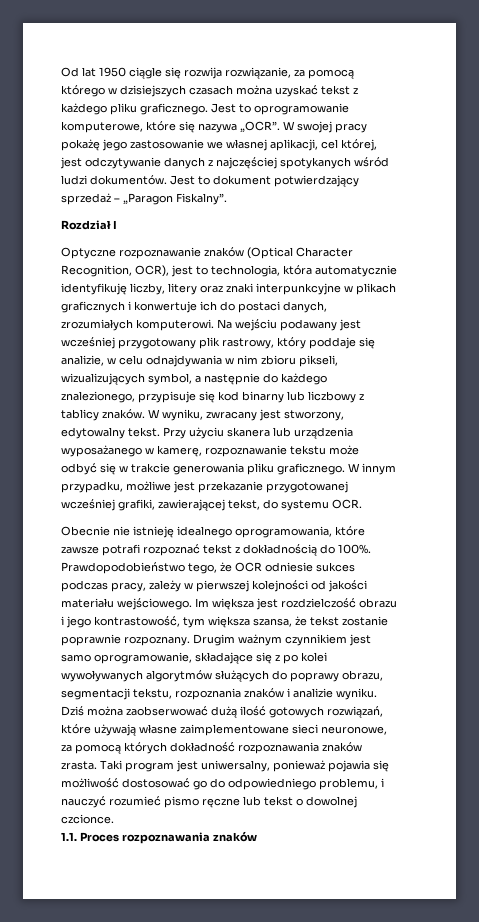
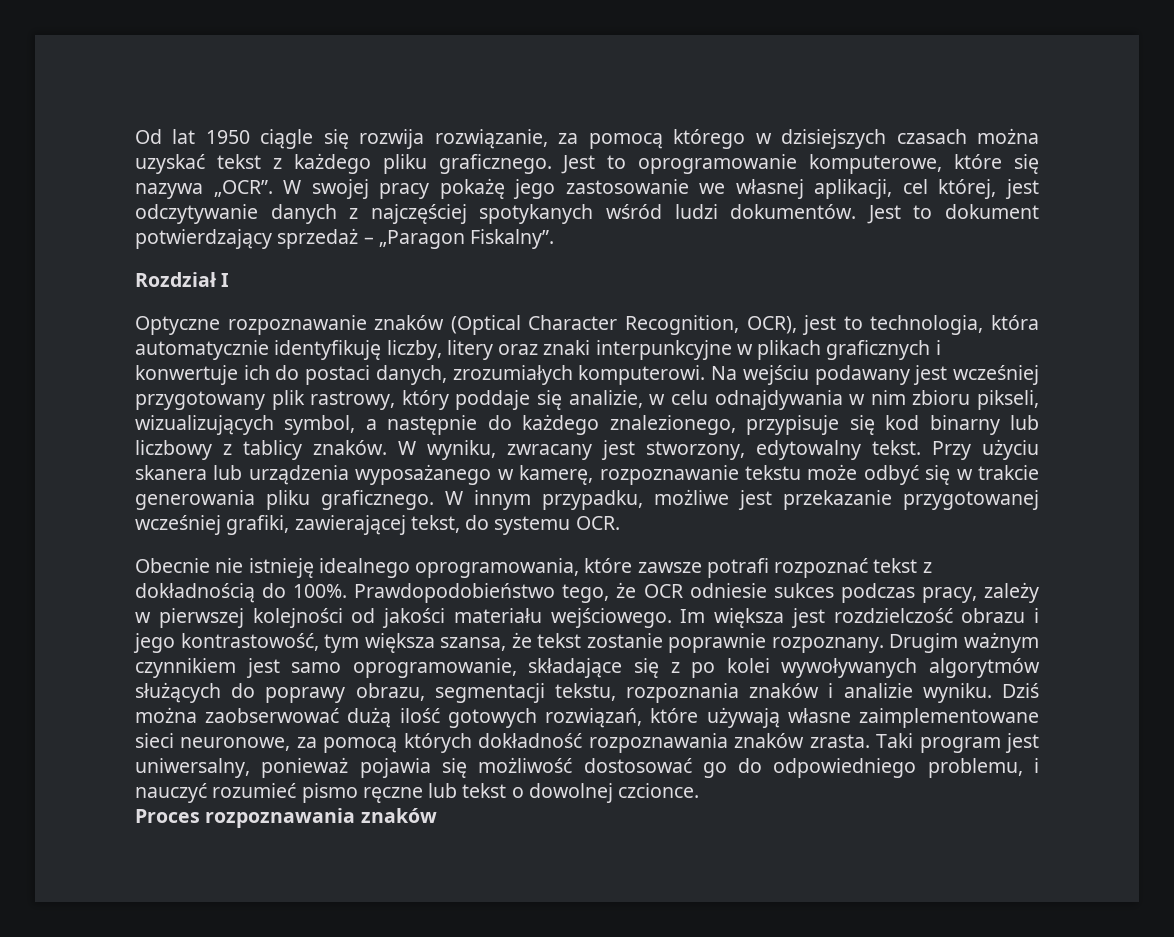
[61,832,77,841] 1.1. -> (700, 790) none

